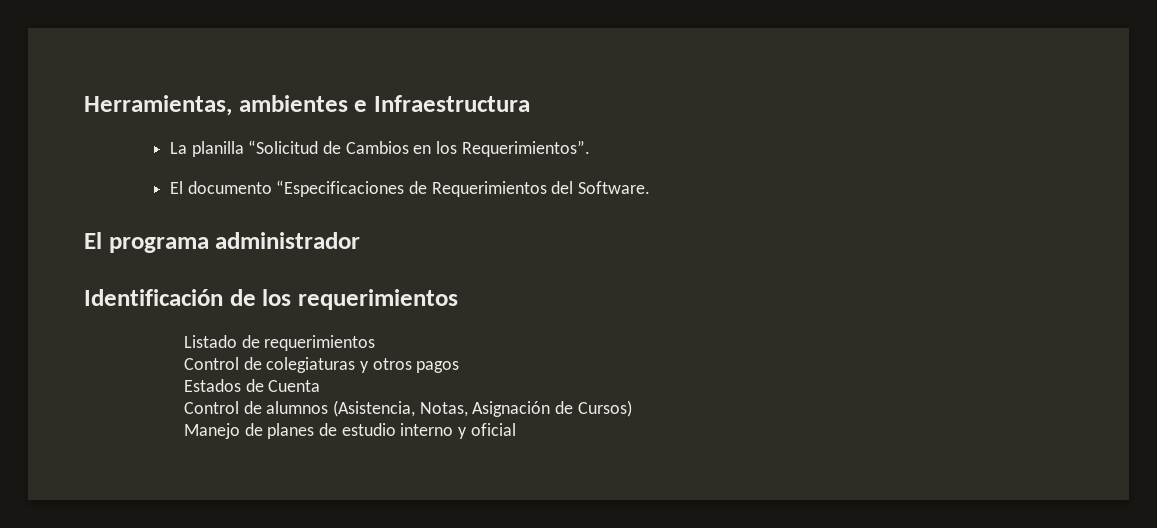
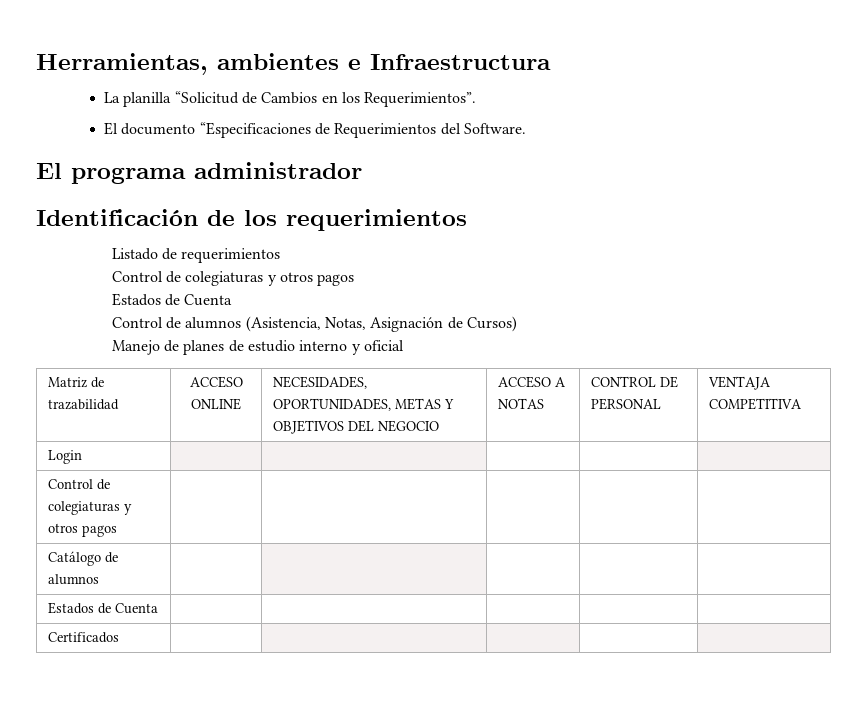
(516, 429) none -> [47,377,104,388] [47,399,119,410] [189,376,243,388] [191,398,241,410] [272,376,367,389] [272,398,454,411] [272,420,439,434] [497,376,566,388] [497,398,544,409] [590,376,678,388] [590,398,661,410] [707,376,771,390] [708,398,802,410] [47,450,82,464] [47,479,110,490] [47,501,132,515] [47,523,117,537] [47,551,118,566] [47,574,99,585] [47,602,158,614] [47,632,119,643] // Matriz de trazabilidad | ACCESO ONLINE | NECESIDADES, OPORTUNIDADES, METAS Y OBJETIVOS DEL NEGOCIO | ACCESO A NOTAS | CONTROL DE PERSONAL | VENTAJA COMPETITIVA // Login | | | | | // Control de colegiaturas y otros pagos | | | | | // Catálogo de alumnos | | | | | // Estados de Cuenta | | | | | // Certificados | | | | |

